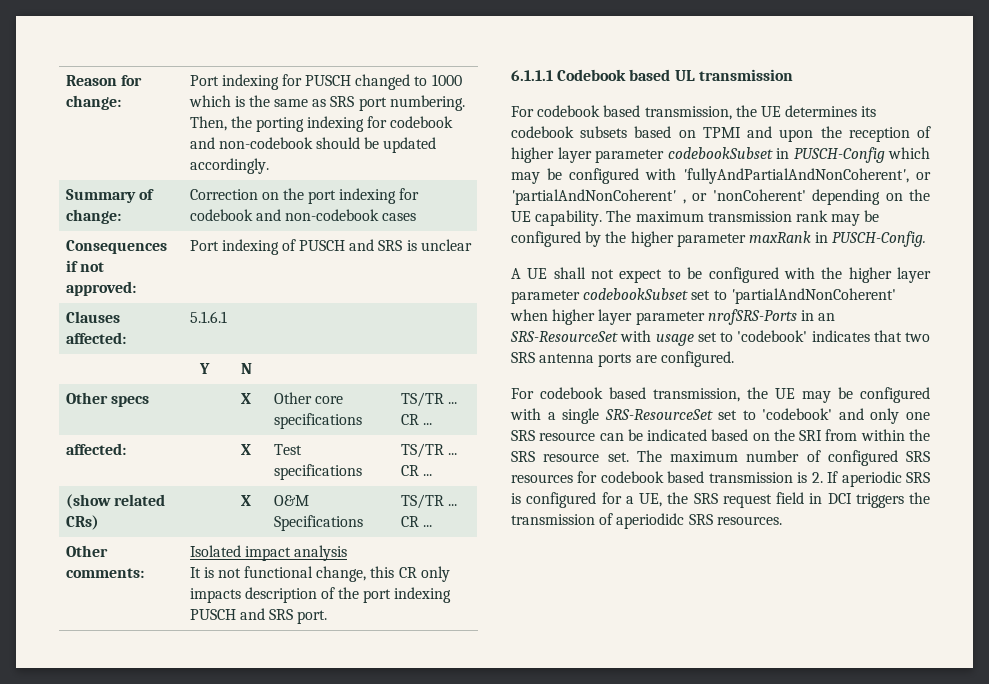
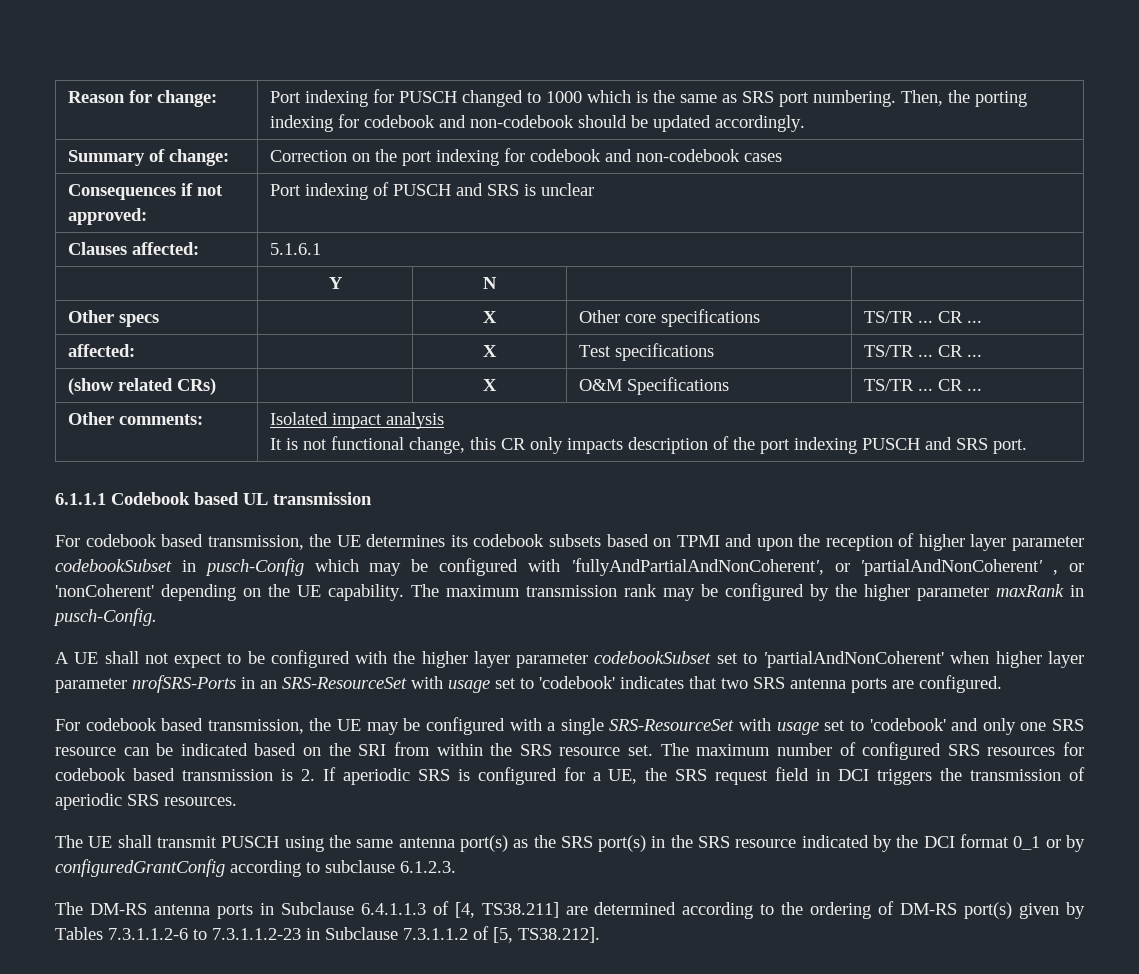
[793,147,885,163] PUSCH-Config -> [204,558,304,576] pusch-Config
[832,231,927,247] PUSCH-Config. -> [53,608,157,626] pusch-Config.
(713, 414) none -> [739,718,819,735] with usage
[616,513,685,529] aperiodidc -> [55,793,122,810] aperiodic
(782, 520) none -> [55,834,1086,852] [55,859,456,877] [55,901,1086,919] [55,926,600,943] // The UE shall transmit PUSCH using the same antenna port(s) as the SRS port(s) in the SRS resource indicated by the DCI format 0_1 or by configuredGrantConfig according to subclause 6.1.2.3. // The DM-RS antenna ports in Subclause 6.4.1.1.3 of [4, TS38.211] are determined according to the ordering of DM-RS port(s) given by Tables 7.3.1.1.2-6 to 7.3.1.1.2-23 in Subclause 7.3.1.1.2 of [5, TS38.212].

